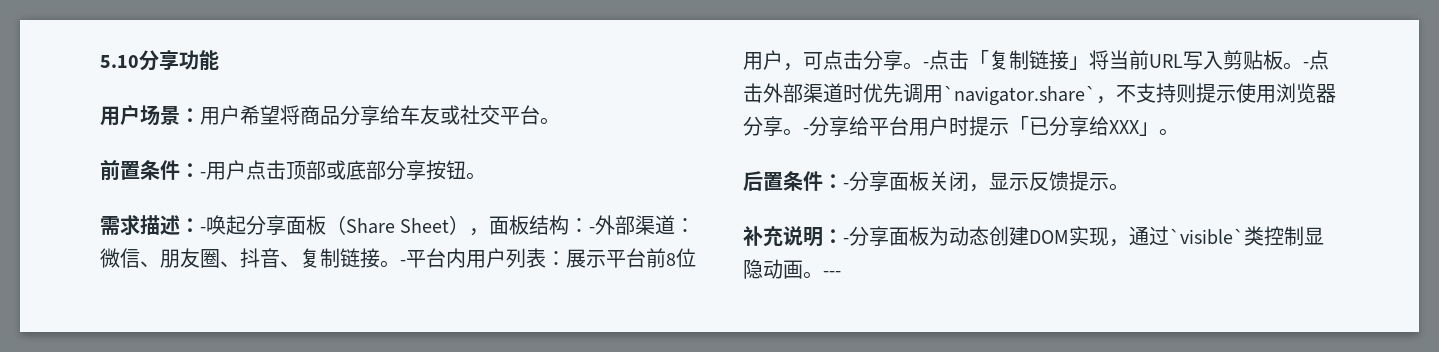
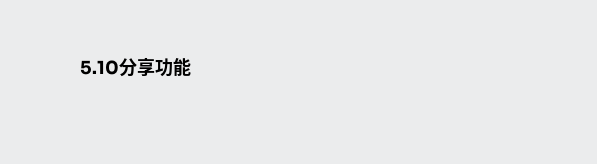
[100,104,560,126] [100,160,486,181] [100,215,696,236] [100,248,696,268] [743,50,1329,71] [743,83,1336,106] [743,116,1179,137] [743,171,1129,192] [743,226,1324,247] [743,259,841,279] // 用户场景：用户希望将商品分享给车友或社交平台。 // 前置条件：-用户点击顶部或底部分享按钮。 // 需求描述：-唤起分享面板（Share Sheet），面板结构：-外部渠道：微信、朋友圈、抖音、复制链接。-平台内用户列表：展示平台前8位用户，可点击分享。-点击「复制链接」将当前URL写入剪贴板。-点击外部渠道时优先调用`navigator.share`，不支持则提示使用浏览器分享。-分享给平台用户时提示「已分享给XXX」。 // 后置条件：-分享面板关闭，显示反馈提示。 // 补充说明：-分享面板为动态创建DOM实现，通过`visible`类控制显隐动画。--- -> (191, 67) none

